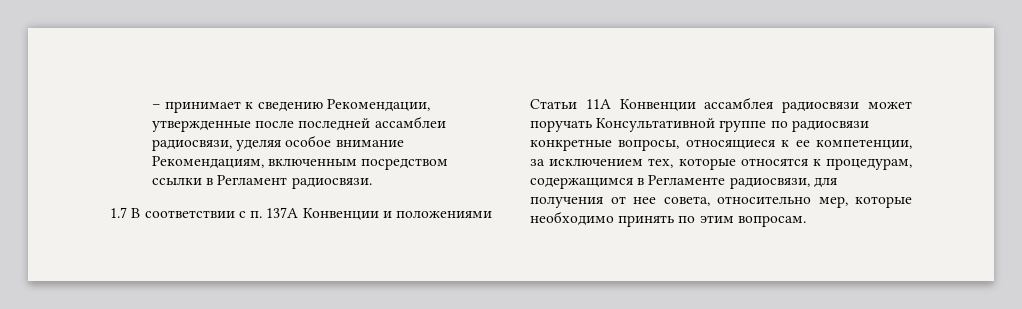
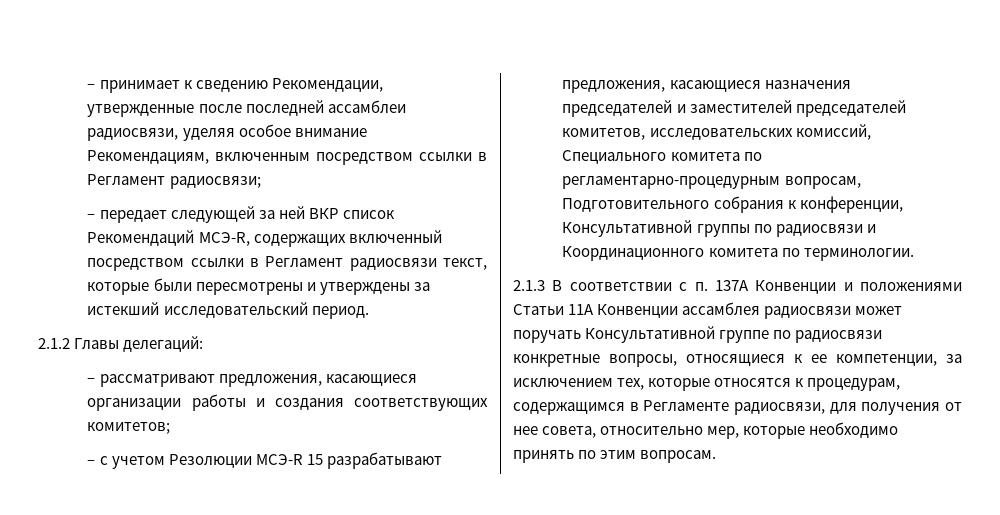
[291,177,372,189] [110,207,127,218] радиосвязи. // 1.7 -> [169,176,261,189] [87,206,395,223] [87,230,442,247] [87,256,487,271] [87,278,430,295] [87,302,369,319] [38,336,204,352] [87,374,417,387] [87,394,489,411] [87,422,171,434] [87,452,442,469] [562,80,851,93] [562,100,906,117] [562,124,871,140] [562,150,762,164] [562,176,861,189] [562,196,903,213] [562,220,876,237] [562,246,914,261] [513,280,545,291] радиосвязи; // – передает следующей за ней ВКР список Рекомендаций МСЭ-R, содержащих включенный посредством ссылки в Регламент радиосвязи текст, которые были пересмотрены и утверждены за истекший исследовательский период. // 2.1.2 Главы делегаций: // – рассматривают предложения, касающиеся организации работы и создания соответствующих комитетов; // – с учетом Резолюции МСЭ-R 15 разрабатывают предложения, касающиеся назначения председателей и заместителей председателей комитетов, исследовательских комиссий, Специального комитета по регламентарно-процедурным вопросам, Подготовительного собрания к конференции, Консультативной группы по радиосвязи и Координационного комитета по терминологии. // 2.1.3

